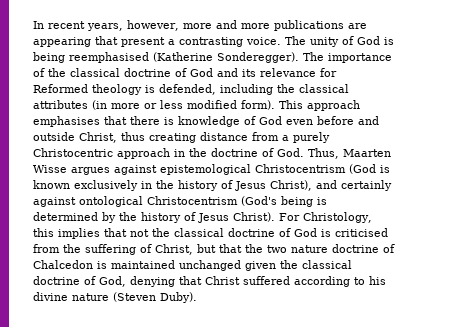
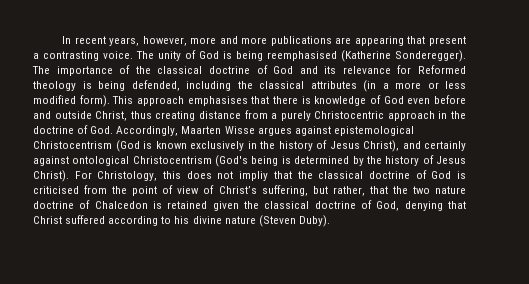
(155, 89) none -> [98,81,125,91] being
(107, 105) none -> [382,83,389,89] a
[308,148,339,159] Thus, -> [116,126,179,136] Accordingly,
[58,228,149,239] implies that not -> [186,171,292,181] does not impliy that
[85,244,216,255] suffering of Christ, but -> [132,185,365,196] point of view of Christ’s suffering, but rather,
[111,260,241,271] maintained unchanged -> [167,201,208,209] retained

